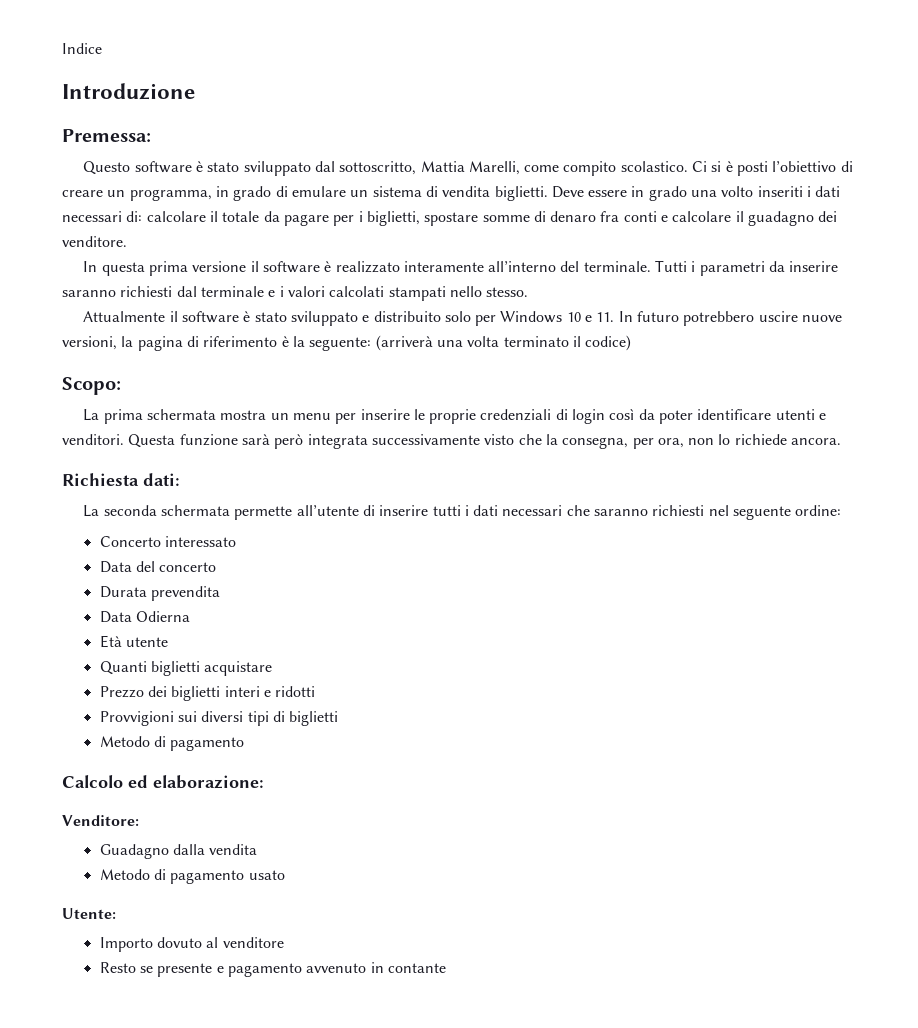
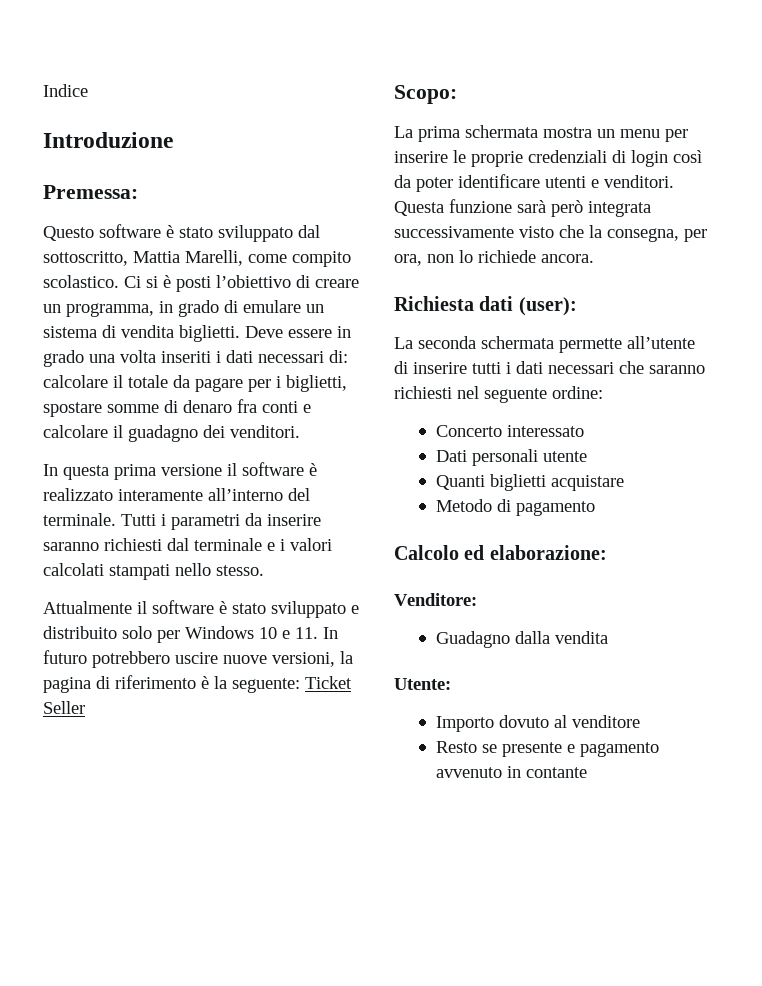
[721,186,754,197] volto -> [120,350,156,363] volta
[62,236,127,247] venditore. -> [230,425,300,438] venditori.
[375,335,632,351] (arriverà una volta terminato il codice) -> [305,676,352,689] [43,701,85,714] Ticket Seller
[143,473,180,486] dati: -> [479,296,577,316] dati (user):
[99,561,217,573] [99,586,221,601] [99,611,191,623] [99,635,169,648] [99,661,273,676] [99,686,316,701] [99,711,339,726] Data del concerto // Durata prevendita // Data Odierna // Età utente // Quanti biglietti acquistare // Prezzo dei biglietti interi e ridotti // Provvigioni sui diversi tipi di biglietti -> [435,449,587,466] [435,474,624,491] Dati personali utente // Quanti biglietti acquistare
[99,869,285,884] // Metodo di pagamento usato -> (608, 637) none

